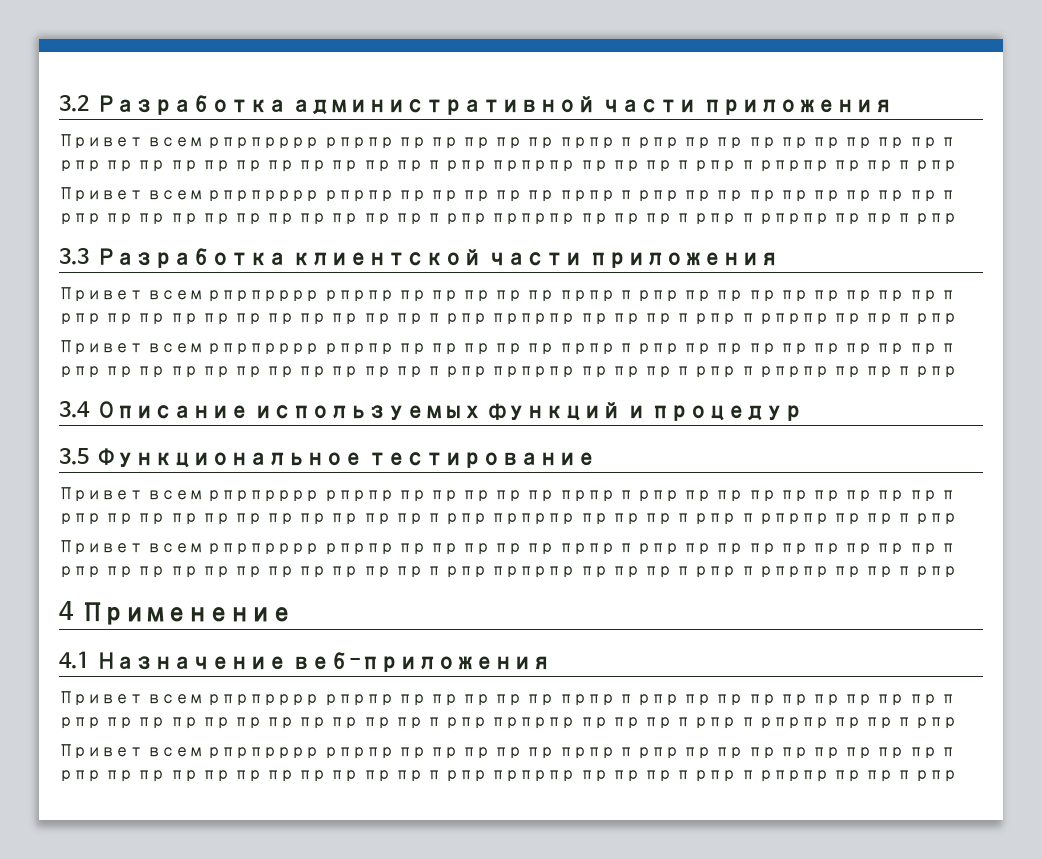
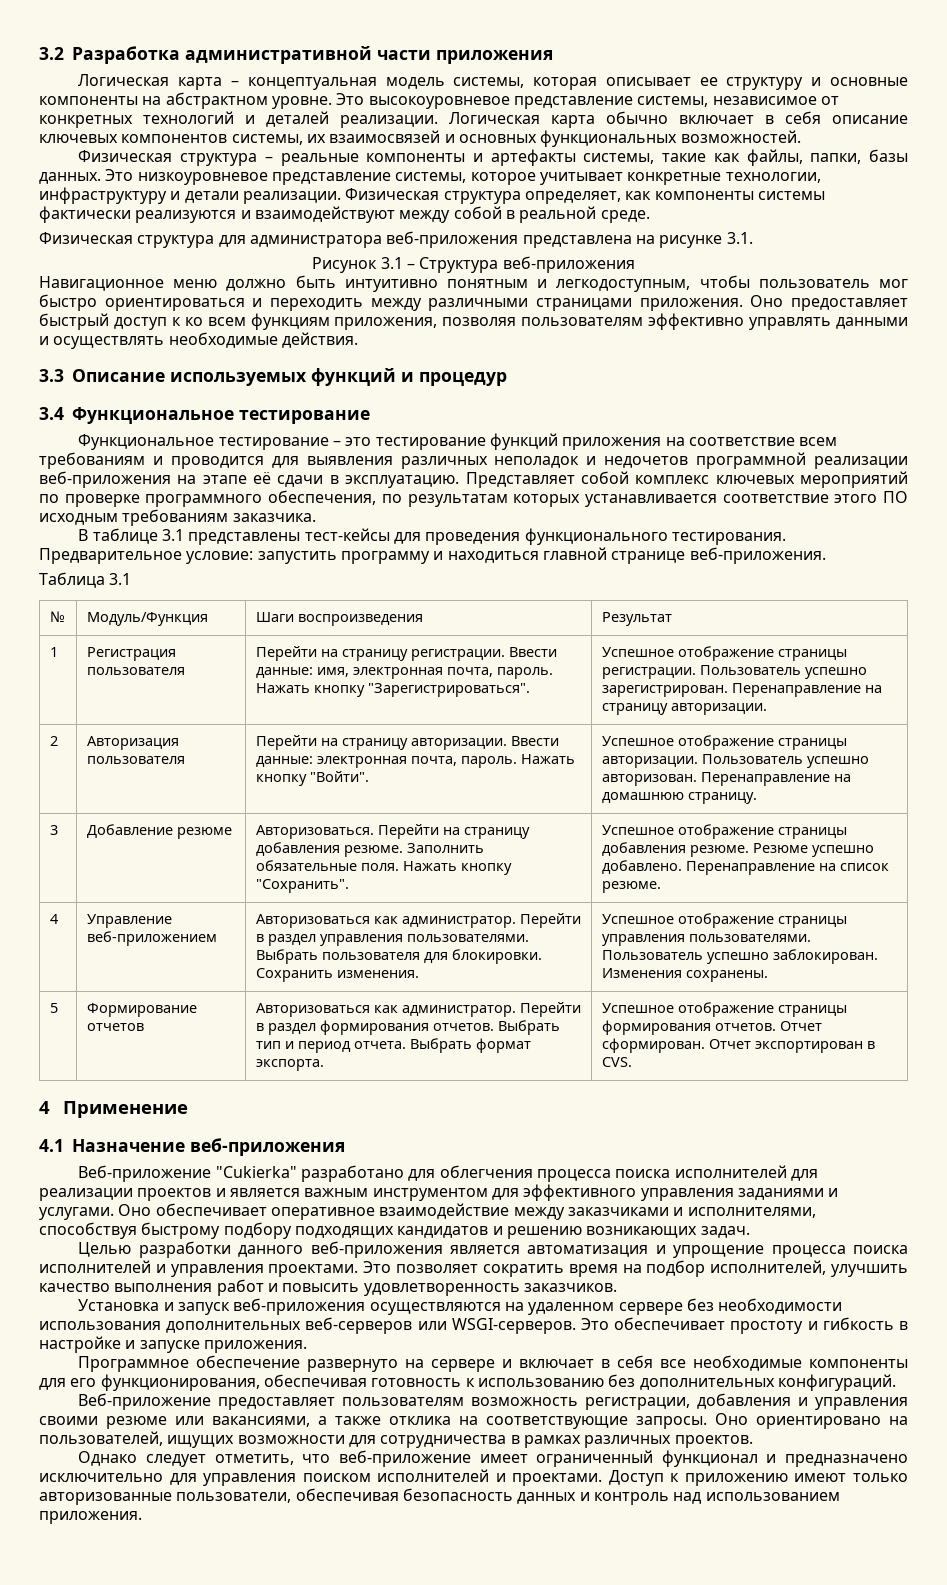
[59,134,955,149] [59,160,958,172] [59,187,955,202] [59,213,958,225] [59,248,779,268] [59,287,955,302] [59,313,958,325] [59,340,955,355] [59,366,958,378] [59,401,90,418] Привет всем рпрпрррр рпрпр пр пр пр пр пр прпр п рпр пр пр пр пр пр пр пр пр п рпр пр пр пр пр пр пр пр пр пр пр п рпр прпрпр пр пр пр п рпр п рпрпр пр пр п рпр // Привет всем рпрпрррр рпрпр пр пр пр пр пр прпр п рпр пр пр пр пр пр пр пр пр п рпр пр пр пр пр пр пр пр пр пр пр п рпр прпрпр пр пр пр п рпр п рпрпр пр пр п рпр // 3.3 Разработка клиентской части приложения // Привет всем рпрпрррр рпрпр пр пр пр пр пр прпр п рпр пр пр пр пр пр пр пр пр п рпр пр пр пр пр пр пр пр пр пр пр п рпр прпрпр пр пр пр п рпр п рпрпр пр пр п рпр // Привет всем рпрпрррр рпрпр пр пр пр пр пр прпр п рпр пр пр пр пр пр пр пр пр п рпр пр пр пр пр пр пр пр пр пр пр п рпр прпрпр пр пр пр п рпр п рпрпр пр пр п рпр // 3.4 -> [78,74,908,90] [39,92,839,109] [39,111,908,128] [39,130,801,147] [78,149,908,166] [39,169,821,185] [39,187,825,204] [39,206,650,223] [39,231,753,248] [312,256,635,273] [39,275,909,292] [39,294,908,311] [39,313,908,330] [39,332,358,349] [39,369,64,382] Логическая карта – концептуальная модель системы, которая описывает ее структуру и основные компоненты на абстрактном уровне. Это высокоуровневое представление системы, независимое от конкретных технологий и деталей реализации. Логическая карта обычно включает в себя описание ключевых компонентов системы, их взаимосвязей и основных функциональных возможностей. // Физическая структура – реальные компоненты и артефакты системы, такие как файлы, папки, базы данных. Это низкоуровневое представление системы, которое учитывает конкретные технологии, инфраструктуру и детали реализации. Физическая структура определяет, как компоненты системы фактически реализуются и взаимодействуют между собой в реальной среде. // Физическая структура для администратора веб-приложения представлена на рисунке 3.1. // Рисунок 3.1 – Структура веб-приложения // Навигационное меню должно быть интуитивно понятным и легкодоступным, чтобы пользователь мог быстро ориентироваться и переходить между различными страницами приложения. Оно предоставляет быстрый доступ к ко всем функциям приложения, позволяя пользователям эффективно управлять данными и осуществлять необходимые действия. // 3.3
[59,448,89,465] 3.5 -> [39,407,64,420] 3.4
[59,487,955,502] [59,513,958,525] [59,540,955,555] [59,566,958,578] Привет всем рпрпрррр рпрпр пр пр пр пр пр прпр п рпр пр пр пр пр пр пр пр пр п рпр пр пр пр пр пр пр пр пр пр пр п рпр прпрпр пр пр пр п рпр п рпрпр пр пр п рпр // Привет всем рпрпрррр рпрпр пр пр пр пр пр прпр п рпр пр пр пр пр пр пр пр пр п рпр пр пр пр пр пр пр пр пр пр пр п рпр прпрпр пр пр пр п рпр п рпрпр пр пр п рпр -> [78,433,838,450] [39,452,908,469] [39,471,909,488] [39,490,909,507] [39,509,316,526] [78,528,787,545] [39,547,826,564] [39,572,132,588] [49,611,65,622] [86,612,208,626] [255,612,423,626] [601,612,672,626] [49,647,58,657] [86,647,176,661] [86,667,185,675] [255,646,557,661] [255,667,553,679] [255,683,530,697] [601,646,847,661] [601,665,867,679] [601,683,882,697] [601,703,767,715] [49,736,58,746] [86,736,179,750] [86,756,185,764] [255,735,559,750] [255,754,575,768] [255,771,369,786] [601,735,847,750] [601,754,869,768] [601,772,851,786] [601,792,757,804] [49,825,58,835] [86,824,232,839] [255,824,530,839] [255,842,484,857] [255,860,512,875] [255,879,349,893] [601,824,847,839] [601,842,874,857] [601,860,889,875] [601,881,661,893] [49,914,58,924] [86,914,172,928] [86,931,217,946] [255,913,581,928] [255,934,529,946] [255,949,542,964] [255,968,419,982] [601,913,847,928] [601,934,811,946] [601,949,878,964] [601,968,768,982] [49,1003,58,1013] [86,1003,197,1017] [86,1023,144,1031] [255,1002,581,1017] [255,1020,560,1035] [255,1038,531,1053] [255,1059,324,1071] [601,1002,847,1017] [601,1020,822,1035] [601,1038,875,1053] [601,1057,632,1067] Функциональное тестирование – это тестирование функций приложения на соответствие всем требованиям и проводится для выявления различных неполадок и недочетов программной реализации веб-приложения на этапе её сдачи в эксплуатацию. Представляет собой комплекс ключевых мероприятий по проверке программного обеспечения, по результатам которых устанавливается соответствие этого ПО исходным требованиям заказчика. // В таблице 3.1 представлены тест-кейсы для проведения функционального тестирования. Предварительное условие: запустить программу и находиться главной странице веб-приложения. // Таблица 3.1 // № | Модуль/Функция | Шаги воспроизведения | Результат // 1 | Регистрация пользователя | Перейти на страницу регистрации. Ввести данные: имя, электронная почта, пароль. Нажать кнопку "Зарегистрироваться". | Успешное отображение страницы регистрации. Пользователь успешно зарегистрирован. Перенаправление на страницу авторизации. // 2 | Авторизация пользователя | Перейти на страницу авторизации. Ввести данные: электронная почта, пароль. Нажать кнопку "Войти". | Успешное отображение страницы авторизации. Пользователь успешно авторизован. Перенаправление на домашнюю страницу. // 3 | Добавление резюме | Авторизоваться. Перейти на страницу добавления резюме. Заполнить обязательные поля. Нажать кнопку "Сохранить". | Успешное отображение страницы добавления резюме. Резюме успешно добавлено. Перенаправление на список резюме. // 4 | Управление веб-приложением | Авторизоваться как администратор. Перейти в раздел управления пользователями. Выбрать пользователя для блокировки. Сохранить изменения. | Успешное отображение страницы управления пользователями. Пользователь успешно заблокирован. Изменения сохранены. // 5 | Формирование отчетов | Авторизоваться как администратор. Перейти в раздел формирования отчетов. Выбрать тип и период отчета. Выбрать формат экспорта. | Успешное отображение страницы формирования отчетов. Отчет сформирован. Отчет экспортирован в CVS.
[59,691,955,706] [59,717,958,729] [59,744,955,759] [59,770,958,782] Привет всем рпрпрррр рпрпр пр пр пр пр пр прпр п рпр пр пр пр пр пр пр пр пр п рпр пр пр пр пр пр пр пр пр пр пр п рпр прпрпр пр пр пр п рпр п рпрпр пр пр п рпр // Привет всем рпрпрррр рпрпр пр пр пр пр пр прпр п рпр пр пр пр пр пр пр пр пр п рпр пр пр пр пр пр пр пр пр пр пр п рпр прпрпр пр пр пр п рпр п рпрпр пр пр п рпр -> [78,1165,819,1182] [39,1184,839,1201] [39,1203,816,1220] [39,1222,750,1239] [78,1241,908,1258] [39,1260,909,1277] [39,1279,617,1296] [78,1298,843,1315] [39,1317,909,1334] [39,1336,307,1353] [78,1355,908,1372] [39,1374,896,1391] [78,1393,908,1410] [39,1413,908,1429] [39,1431,753,1448] [78,1450,909,1467] [39,1469,908,1486] [39,1488,840,1505] [39,1511,142,1524] Веб-приложение "Cukierka" разработано для облегчения процесса поиска исполнителей для реализации проектов и является важным инструментом для эффективного управления заданиями и услугами. Оно обеспечивает оперативное взаимодействие между заказчиками и исполнителями, способствуя быстрому подбору подходящих кандидатов и решению возникающих задач. // Целью разработки данного веб-приложения является автоматизация и упрощение процесса поиска исполнителей и управления проектами. Это позволяет сократить время на подбор исполнителей, улучшить качество выполнения работ и повысить удовлетворенность заказчиков. // Установка и запуск веб-приложения осуществляются на удаленном сервере без необходимости использования дополнительных веб-серверов или WSGI-серверов. Это обеспечивает простоту и гибкость в настройке и запуске приложения. // Программное обеспечение развернуто на сервере и включает в себя все необходимые компоненты для его функционирования, обеспечивая готовность к использованию без дополнительных конфигураций. // Веб-приложение предоставляет пользователям возможность регистрации, добавления и управления своими резюме или вакансиями, а также отклика на соответствующие запросы. Оно ориентировано на пользователей, ищущих возможности для сотрудничества в рамках различных проектов. // Однако следует отметить, что веб-приложение имеет ограниченный функционал и предназначено исключительно для управления поиском исполнителей и проектами. Доступ к приложению имеют только авторизованные пользователи, обеспечивая безопасность данных и контроль над использованием приложения.

